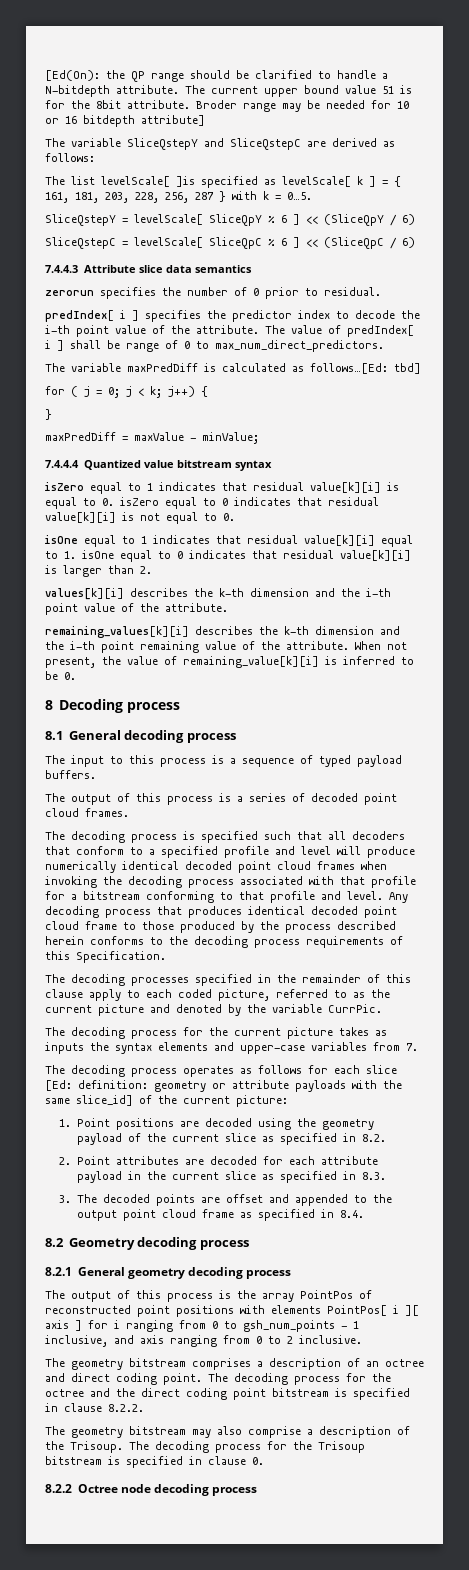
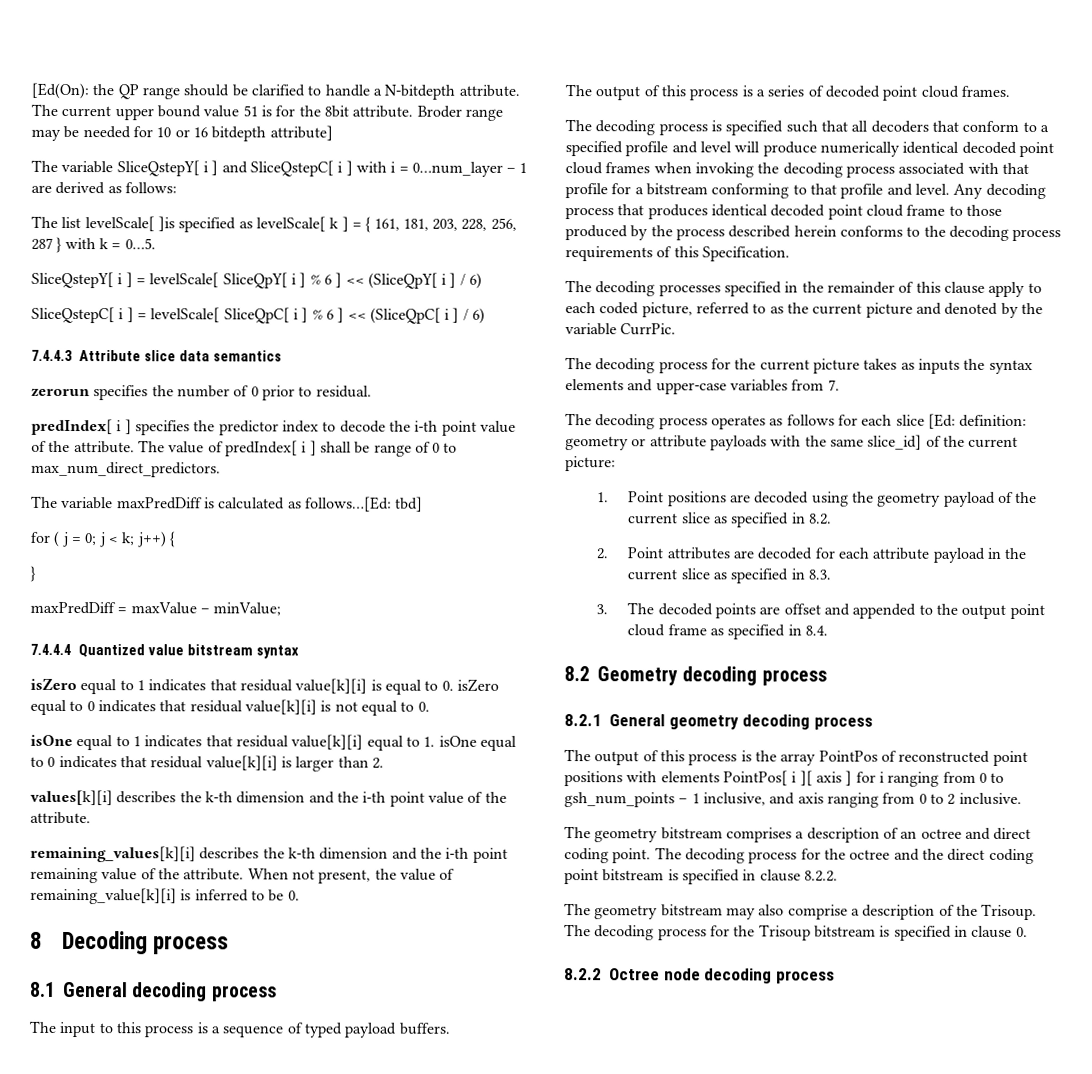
[127,138,301,150] SliceQstepY and SliceQstepC -> [116,160,528,177] SliceQstepY[ i ] and SliceQstepC[ i ] with i = 0…num_layer – 1
[45,214,415,226] [45,237,384,249] SliceQstepY = levelScale[ SliceQpY % 6 ] << (SliceQpY / 6) // SliceQstepC = levelScale[ SliceQpC % 6 ] << (SliceQpC -> [31,271,483,289] [31,306,460,324] SliceQstepY[ i ] = levelScale[ SliceQpY[ i ] % 6 ] << (SliceQpY[ i ] / 6) // SliceQstepC[ i ] = levelScale[ SliceQpC[ i ] % 6 ] << (SliceQpC[ i ]

